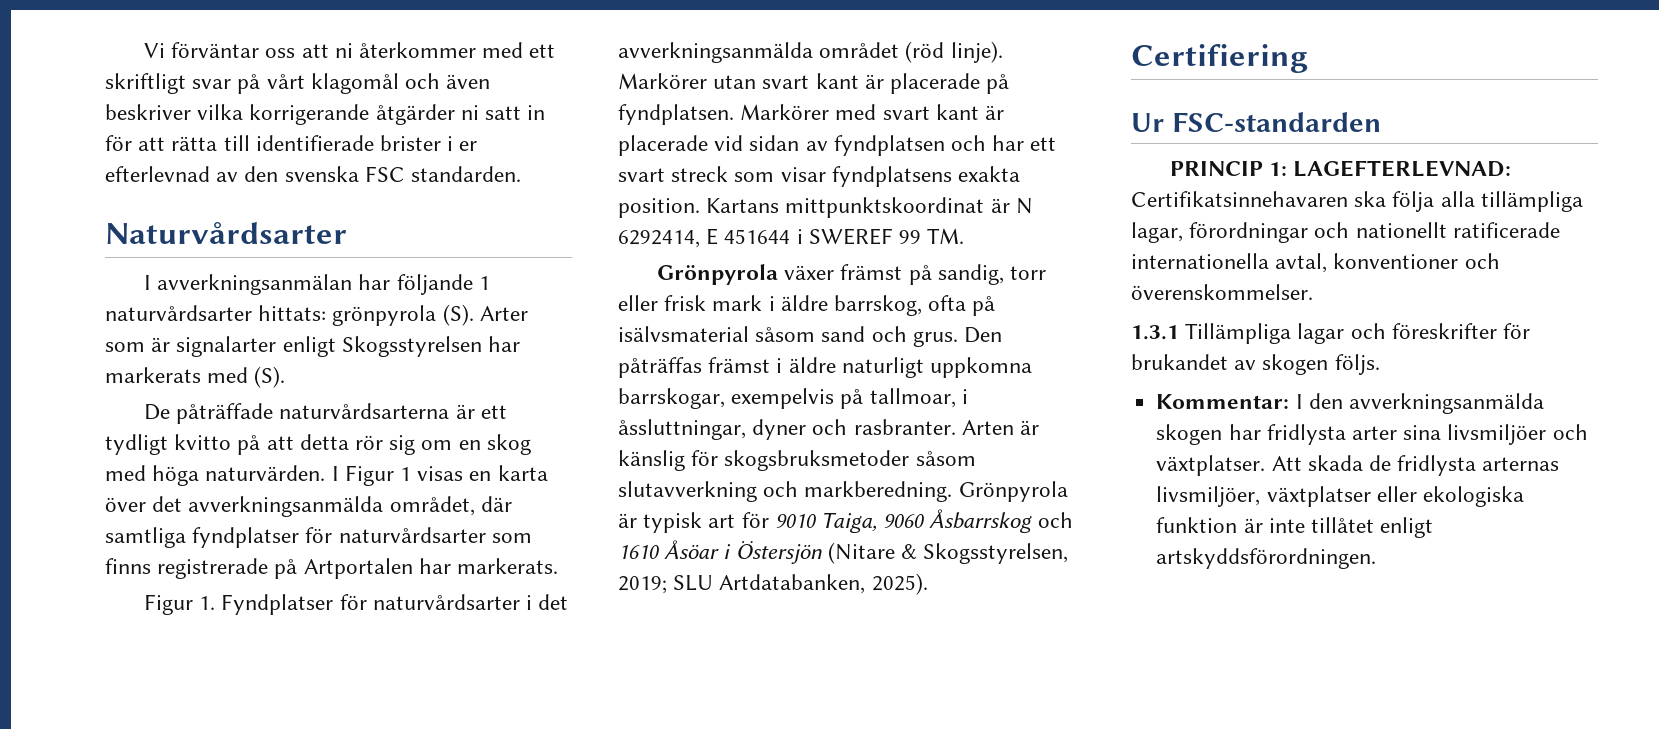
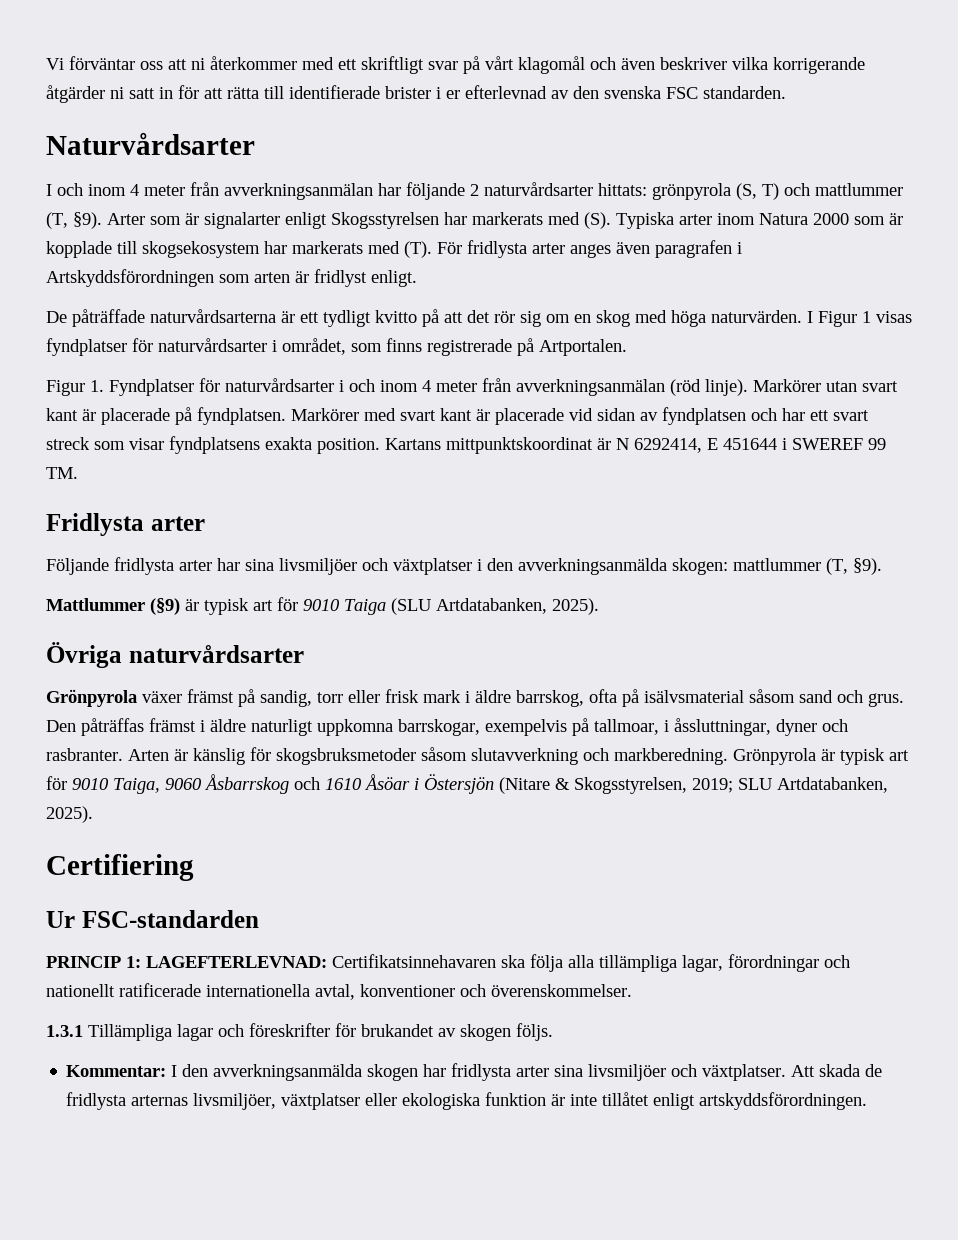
(151, 282) none -> [57,182,219,196] och inom 4 meter från
[478,276,490,290] 1 -> [470,184,479,196] 2
[442,304,474,326] (S). -> [736,183,903,200] [46,212,102,229] (S, T) och mattlummer (T, §9).
(286, 377) none -> [616,212,903,229] [46,240,742,258] [46,269,417,287] Typiska arter inom Natura 2000 som är kopplade till skogsekosystem har markerats med (T). För fridlysta arter anges även paragrafen i Artskyddsförordningen som arten är fridlyst enligt.
[299,434,349,450] detta -> [467,310,490,323] det
[469,465,548,481] [105,496,512,517] [105,527,186,548] en karta över det avverkningsanmälda området, där samtliga -> (912, 317) none
(486, 535) none -> [272,338,346,355] i området,
[303,558,559,579] Artportalen har markerats. -> [539,339,627,356] Artportalen.
[538,594,569,610] [618,42,900,63] det avverkningsanmälda området -> [349,378,665,396] och inom 4 meter från avverkningsanmälan
(965, 236) none -> [46,513,205,536] [46,557,882,575] [46,597,599,615] [46,642,304,668] // Fridlysta arter // Följande fridlysta arter har sina livsmiljöer och växtplatser i den avverkningsanmälda skogen: mattlummer (T, §9). // Mattlummer (§9) är typisk art för 9010 Taiga (SLU Artdatabanken, 2025). // Övriga naturvårdsarter

